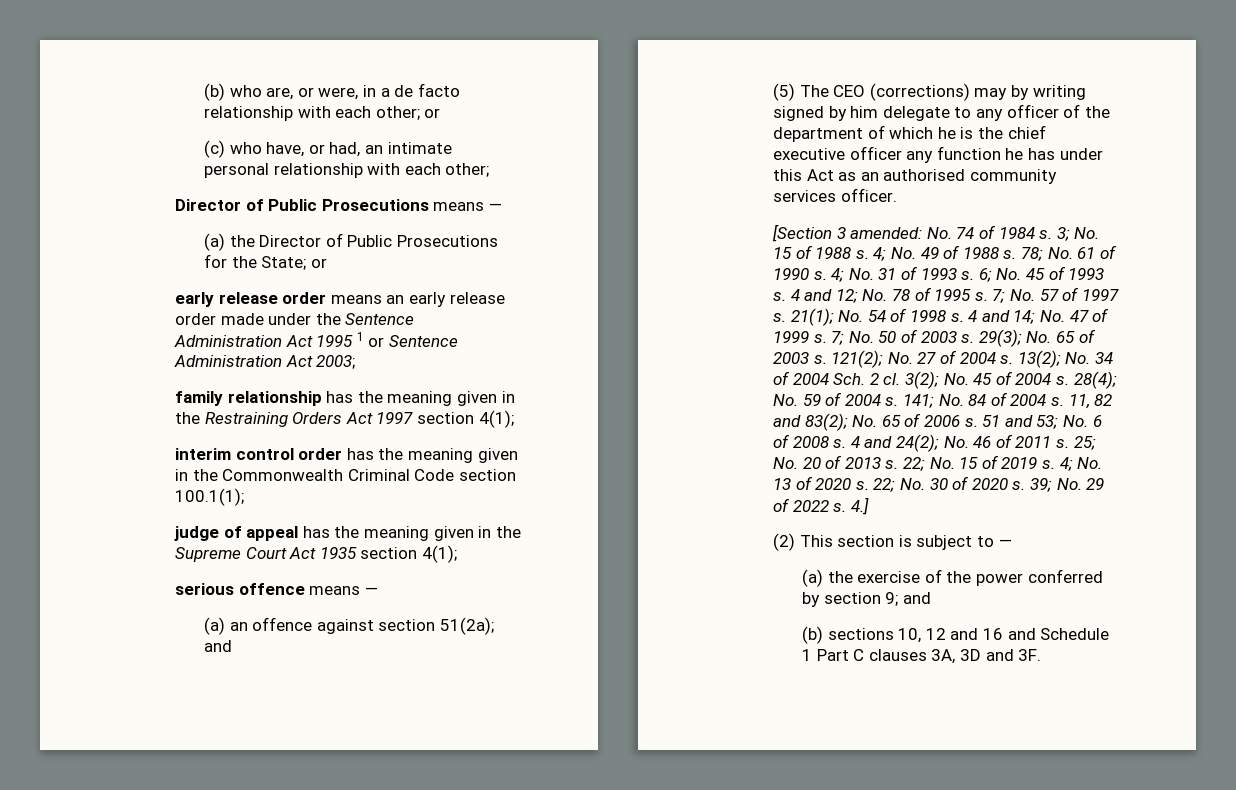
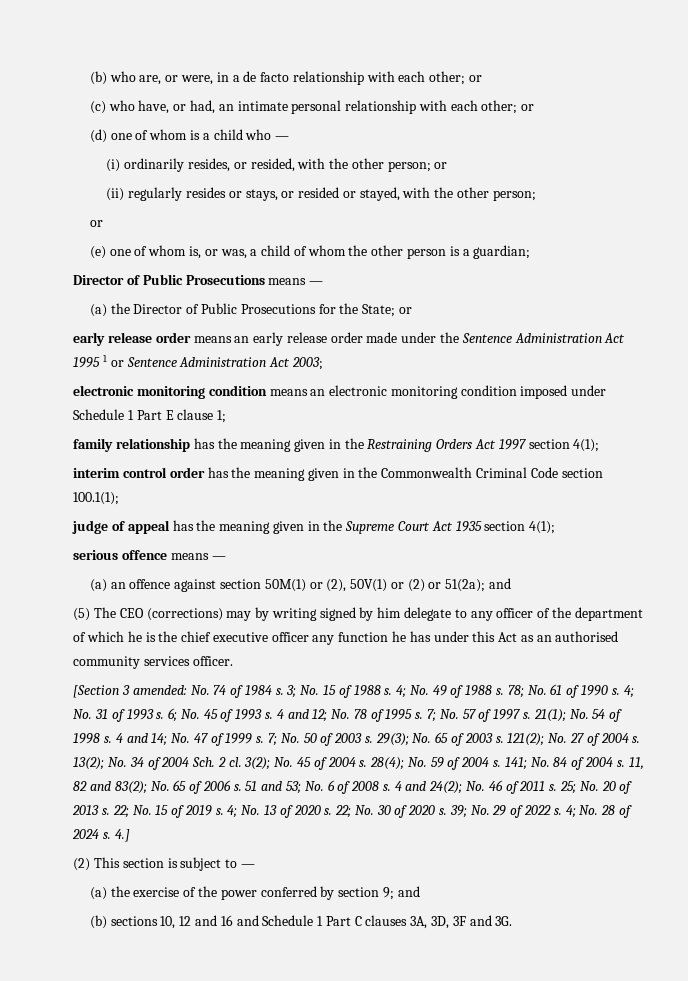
(490, 170) none -> [521,104,535,111] [89,129,290,143] [106,158,448,172] [106,187,536,201] [89,220,103,227] [89,245,531,259] or // (d) one of whom is a child who — // (i) ordinarily resides, or resided, with the other person; or // (ii) regularly resides or stays, or resided or stayed, with the other person; // or // (e) one of whom is, or was, a child of whom the other person is a guardian;
(356, 362) none -> [73,385,607,399] [73,409,227,423] // electronic monitoring condition means an electronic monitoring condition imposed under Schedule 1 Part E clause 1;
(436, 625) none -> [264,579,442,592] 50M(1) or (2), 50V(1) or (2) or
(847, 507) none -> [565,805,632,818] [72,829,111,839] 4; No. 28 of 2024 s.
[960,649,1042,661] 3D and 3F. -> [430,915,513,929] 3D, 3F and 3G.

